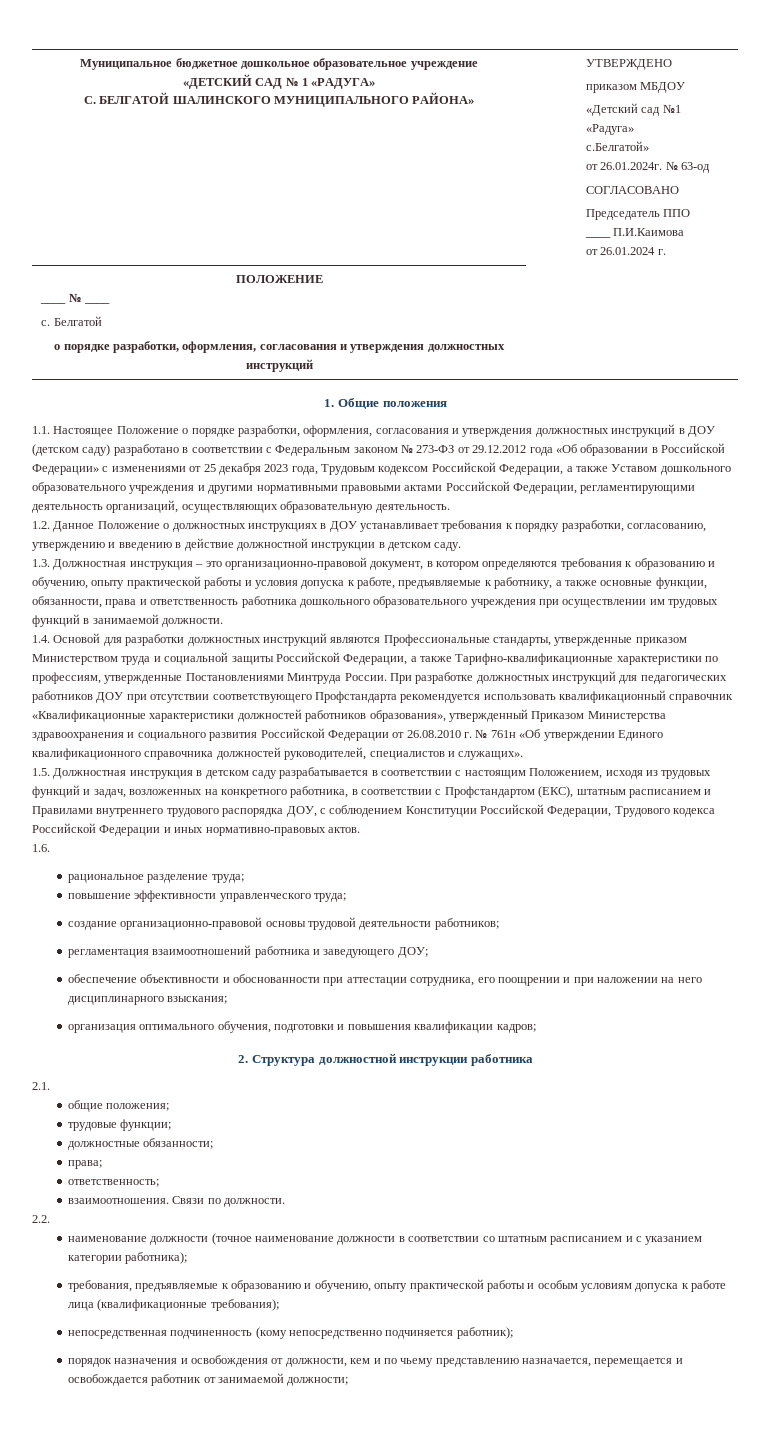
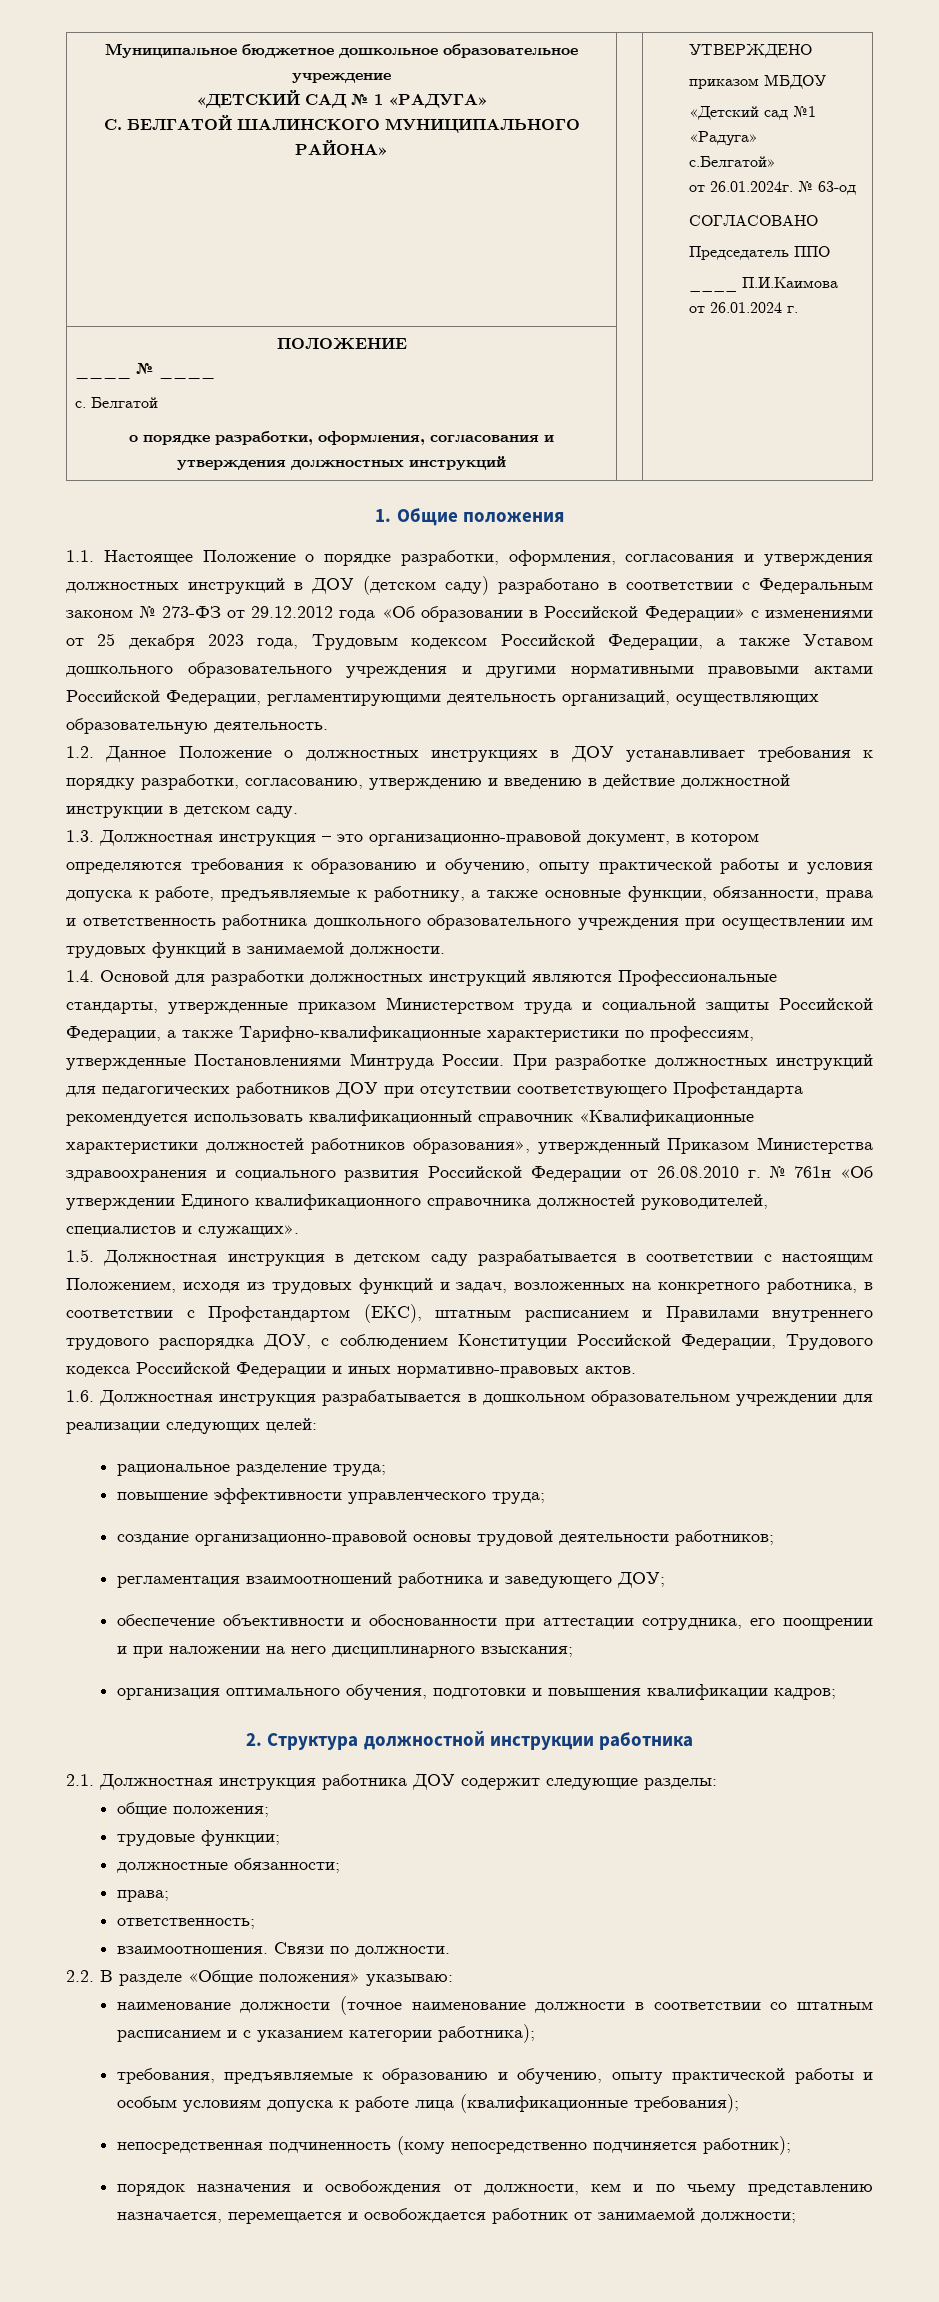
(50, 848) none -> [99,1390,873,1406] [66,1418,317,1434] Должностная инструкция разрабатывается в дошкольном образовательном учреждении для реализации следующих целей:
(50, 1086) none -> [99,1774,717,1790] Должностная инструкция работника ДОУ содержит следующие разделы:
(50, 1219) none -> [100,1970,453,1986] В разделе «Общие положения» указываю:

